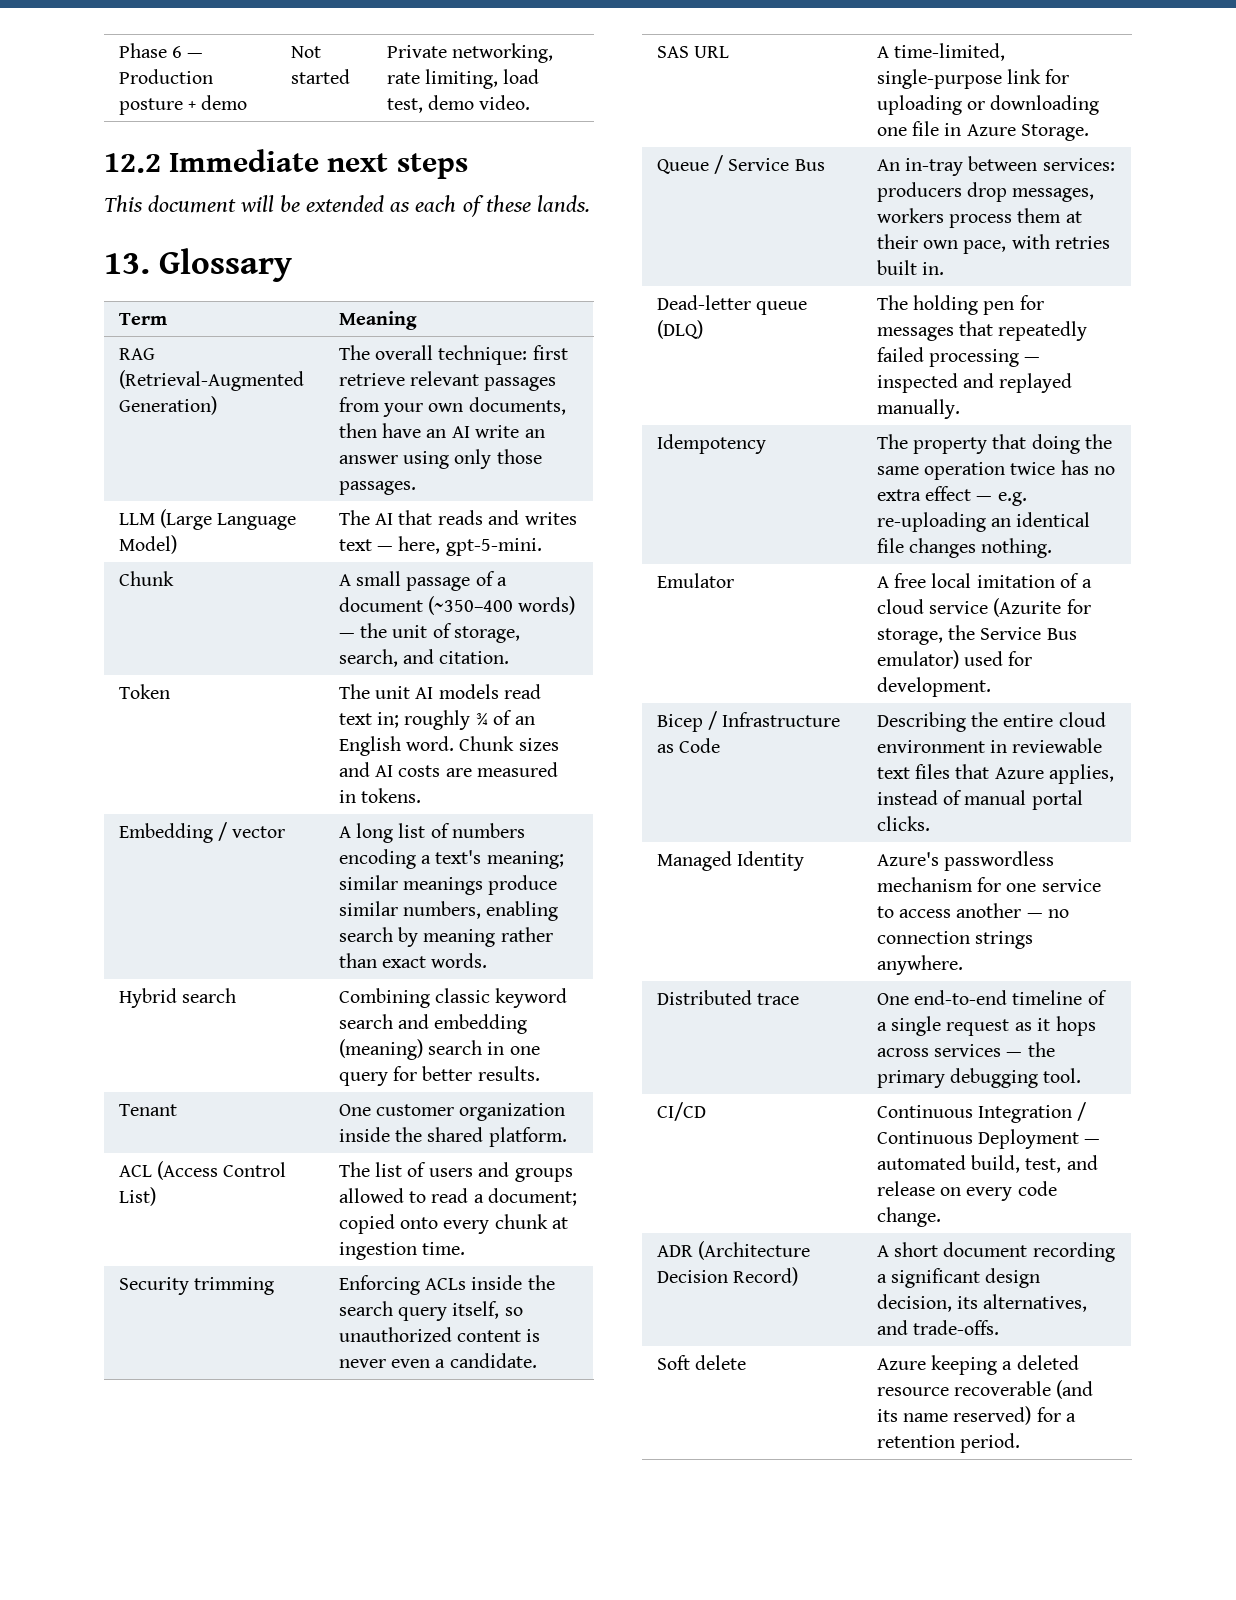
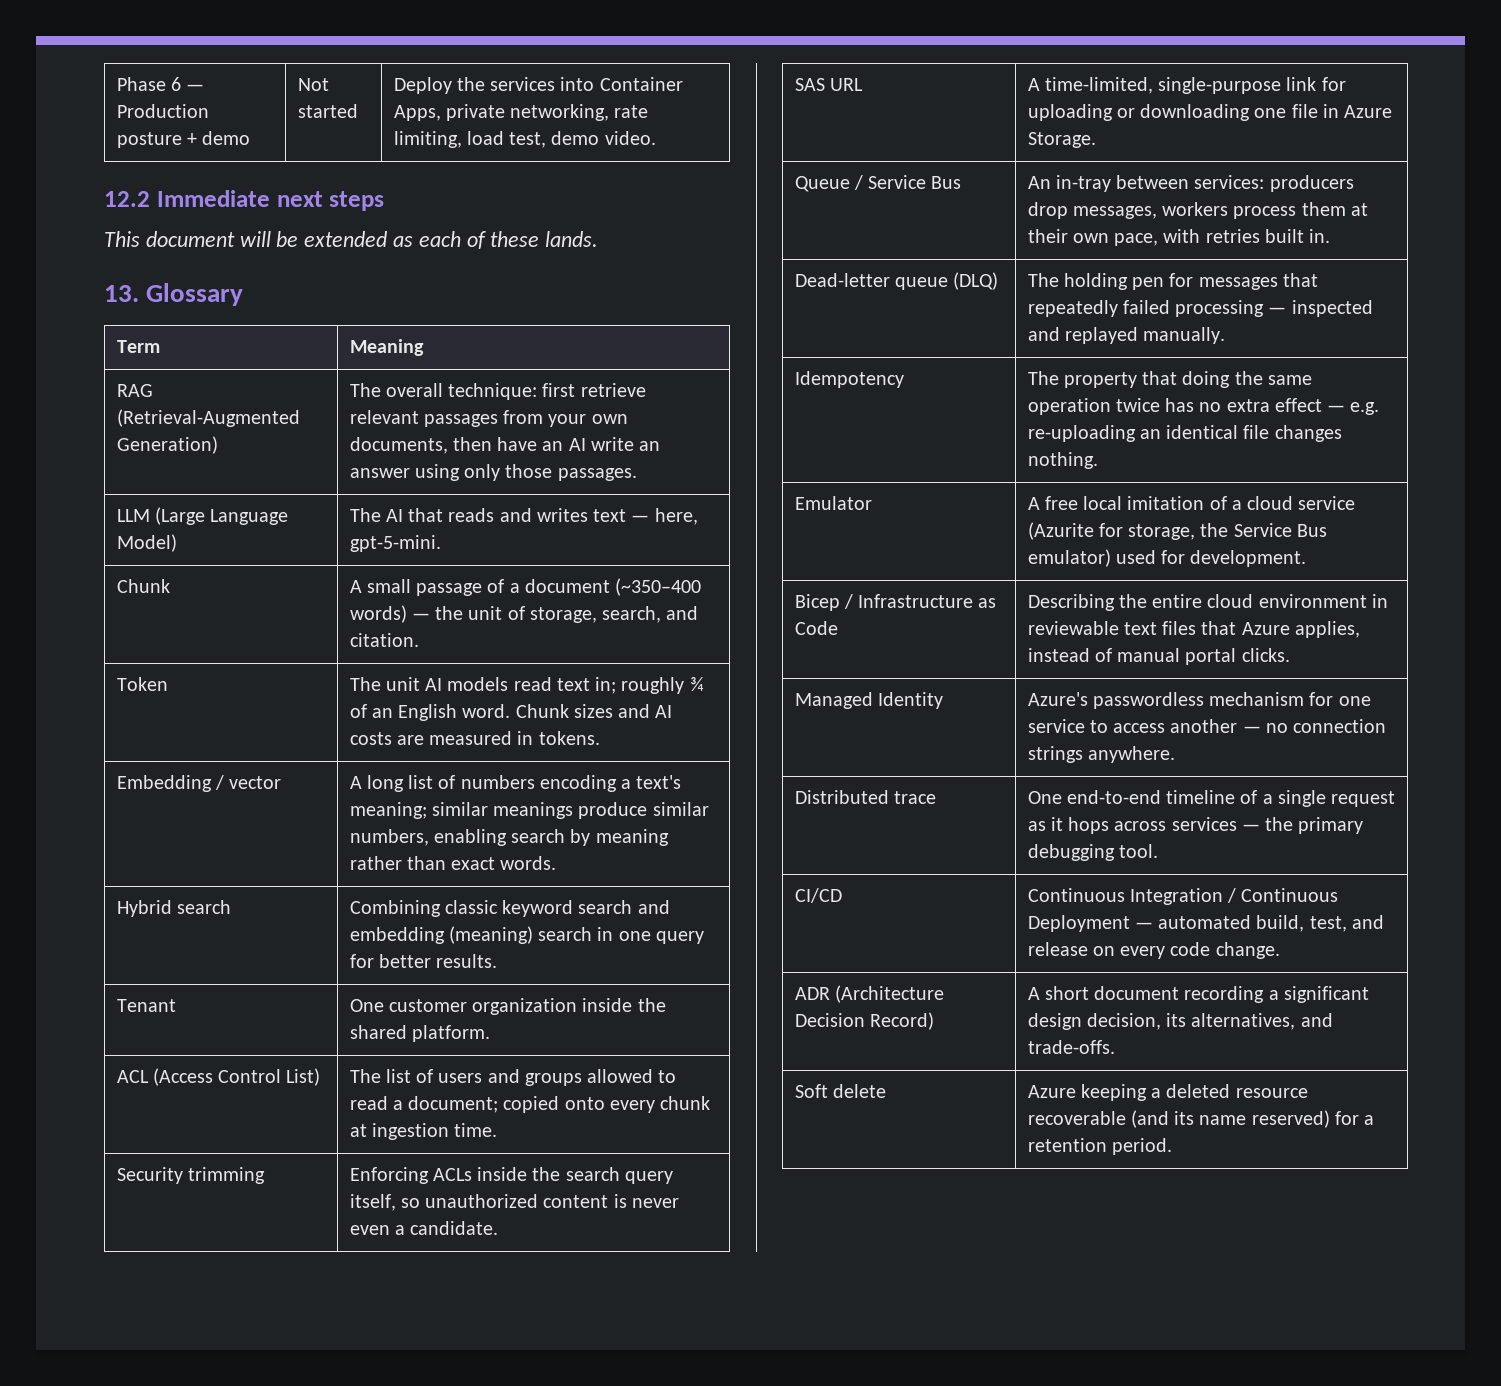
[386,45,447,58] Private -> [393,77,683,94] [393,104,505,121] Deploy the services into Container Apps, private

